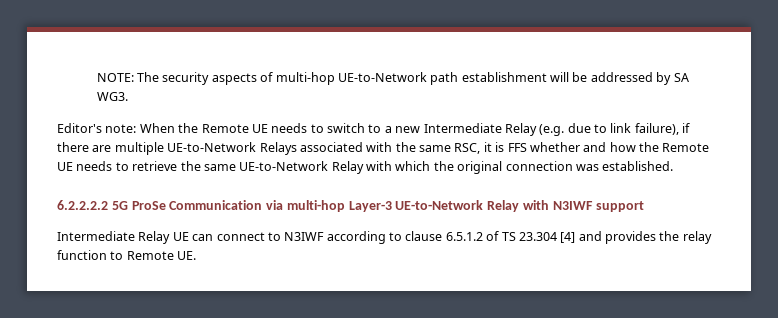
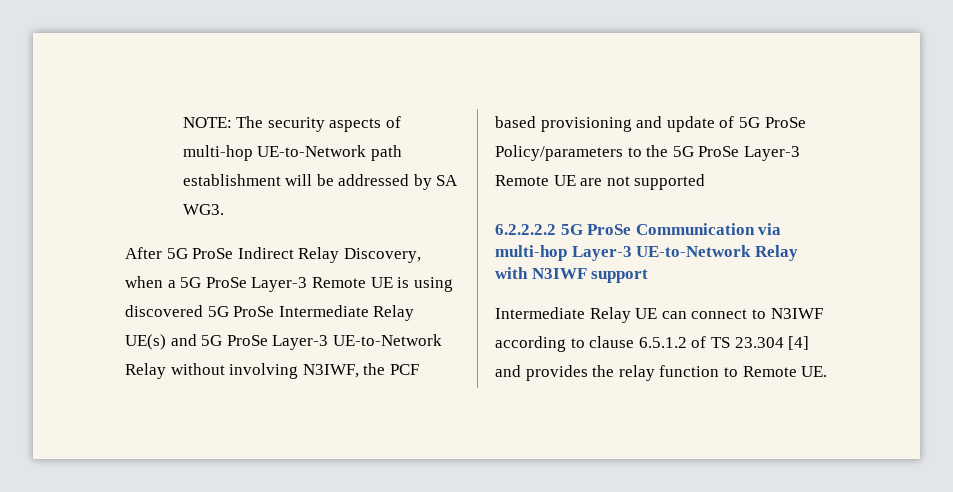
[57,123,691,136] [57,142,710,155] [57,161,674,174] Editor's note: When the Remote UE needs to switch to a new Intermediate Relay (e.g. due to link failure), if there are multiple UE-to-Network Relays associated with the same RSC, it is FFS whether and how the Remote UE needs to retrieve the same UE-to-Network Relay with which the original connection was established. -> [125,247,421,263] [125,276,453,292] [125,305,415,321] [125,334,442,350] [125,363,419,379] [495,116,806,132] [495,145,800,161] [495,174,706,190] After 5G ProSe Indirect Relay Discovery, when a 5G ProSe Layer-3 Remote UE is using discovered 5G ProSe Intermediate Relay UE(s) and 5G ProSe Layer-3 UE-to-Network Relay without involving N3IWF, the PCF based provisioning and update of 5G ProSe Policy/parameters to the 5G ProSe Layer-3 Remote UE are not supported

